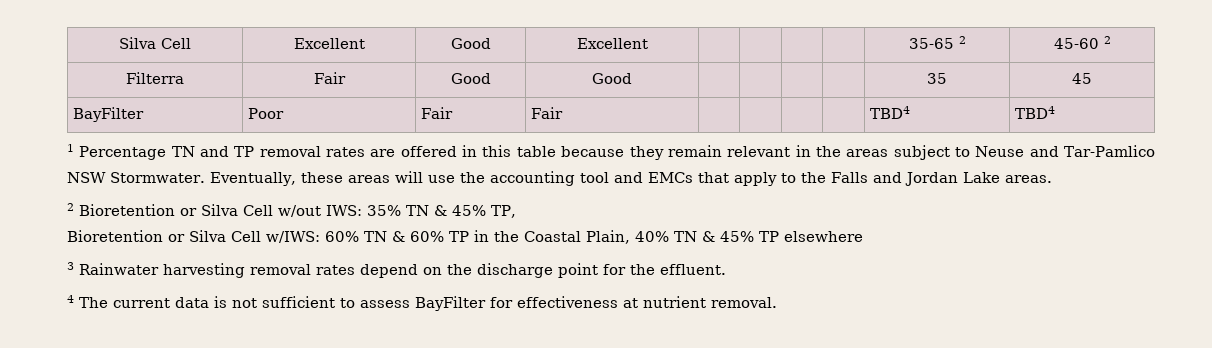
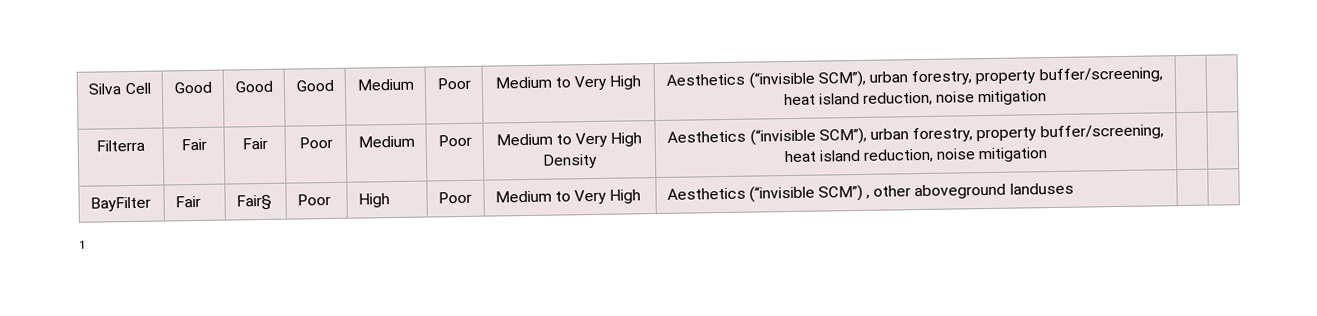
[293,38,365,49] [450,38,491,49] [576,38,648,49] [908,36,966,49] [1053,36,1111,49] [126,72,184,84] [313,72,346,84] [450,73,491,84] [592,73,632,84] [927,73,947,84] [1072,73,1092,84] [73,107,145,122] [248,108,285,119] [421,107,454,119] [531,107,564,119] [870,106,911,119] [1015,106,1056,119] [67,144,1156,160] [67,171,1052,186] [67,203,516,218] [67,230,863,244] [67,262,726,278] [67,295,777,311] Excellent | Good | Excellent | | | | | 35-65 2 | 45-60 2 // Filterra | Fair | Good | Good | | | | | 35 | 45 // BayFilter | Poor | Fair | Fair | | | | | TBD4 | TBD4 // 1 Percentage TN and TP removal rates are offered in this table because they remain relevant in the areas subject to Neuse and Tar-Pamlico NSW Stormwater. Eventually, these areas will use the accounting tool and EMCs that apply to the Falls and Jordan Lake areas. // 2 Bioretention or Silva Cell w/out IWS: 35% TN & 45% TP, // Bioretention or Silva Cell w/IWS: 60% TN & 60% TP in the Coastal Plain, 40% TN & 45% TP elsewhere // 3 Rainwater harvesting removal rates depend on the discharge point for the effluent. // 4 The current data is not sufficient to assess BayFilter for effectiveness at nutrient removal. -> [173,81,212,94] [234,80,273,93] [295,79,334,92] [356,78,414,91] [436,77,471,90] [494,75,642,91] [666,67,1163,89] [783,90,1048,106] [96,139,145,152] [180,138,207,151] [241,137,268,150] [298,136,333,149] [357,135,415,148] [437,134,472,147] [495,132,643,148] [542,153,598,169] [667,124,1164,146] [783,147,1049,163] [89,196,151,212] [174,195,201,208] [235,194,272,211] [296,193,331,206] [357,193,390,208] [437,191,472,204] [494,189,642,205] [666,182,1074,203] [79,240,86,249] Good | Good | Good | Medium | Poor | Medium to Very High | Aesthetics (“invisible SCM”), urban forestry, property buffer/screening, heat island reduction, noise mitigation | | // Filterra | Fair | Fair | Poor | Medium | Poor | Medium to Very High Density | Aesthetics (“invisible SCM”), urban forestry, property buffer/screening, heat island reduction, noise mitigation | | // BayFilter | Fair | Fair§ | Poor | High | Poor | Medium to Very High | Aesthetics (“invisible SCM”) , other aboveground landuses | | // 1

